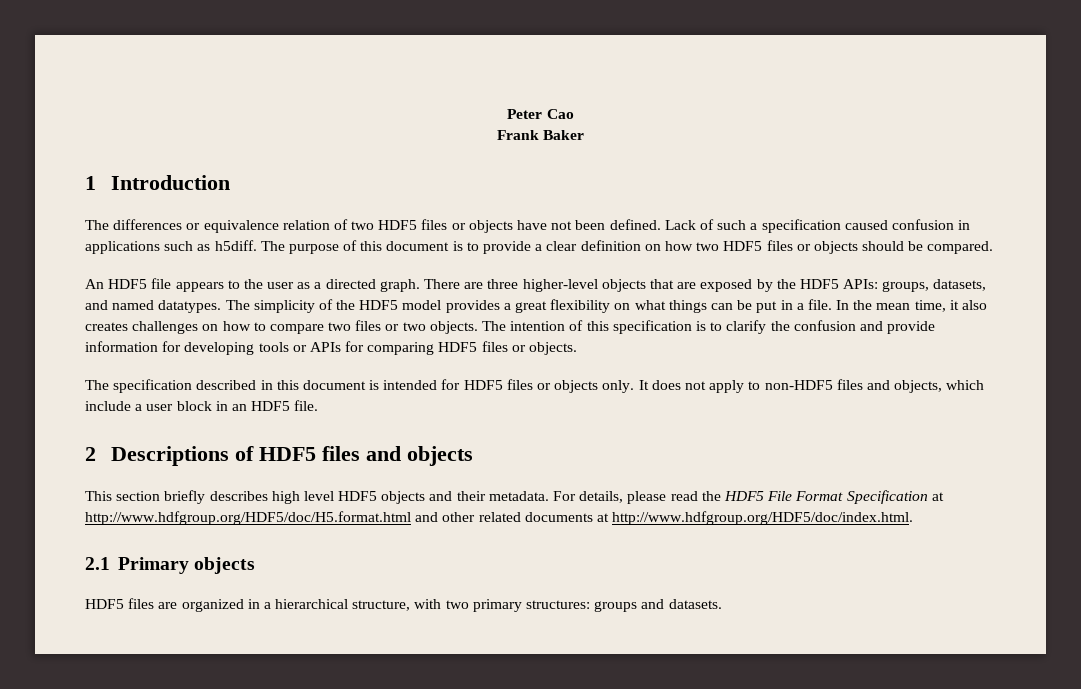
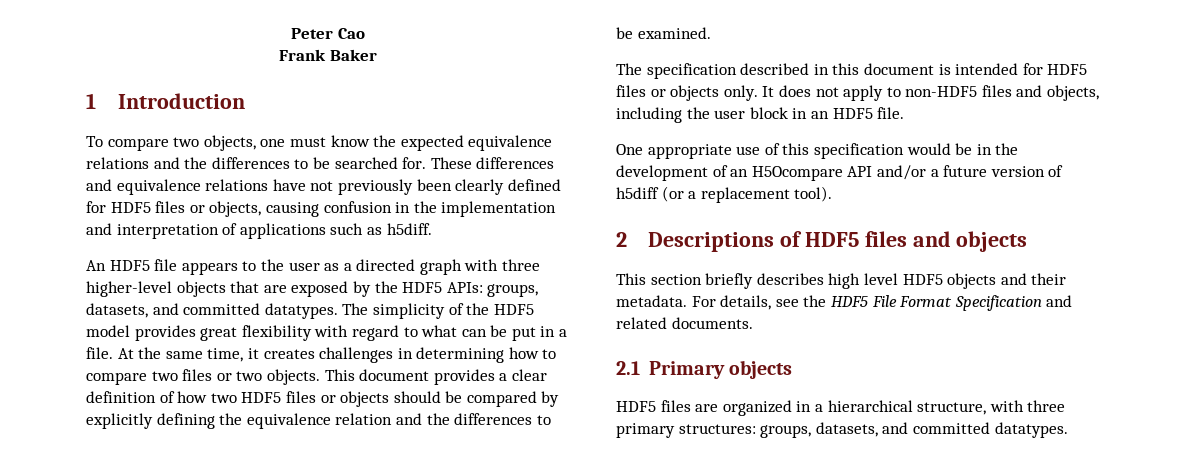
[85,219,971,233] [85,240,994,254] The differences or equivalence relation of two HDF5 files or objects have not been defined. Lack of such a specification caused confusion in applications such as h5diff. The purpose of this document is to provide a clear definition on how two HDF5 files or objects should be compared. -> [86,135,553,151] [86,157,555,169] [86,179,561,195] [86,201,557,217] [86,223,432,239] To compare two objects, one must know the expected equivalence relations and the differences to be searched for. These differences and equivalence relations have not previously been clearly defined for HDF5 files or objects, causing confusion in the implementation and interpretation of applications such as h5diff.
[379,279,484,292] graph. There are -> [419,259,499,275] graph with
[112,300,155,310] named -> [183,303,261,315] committed
[503,303,511,310] a -> (196, 333) none
[614,300,707,313] on what things -> [314,325,458,341] with regard to what
[836,300,911,310] In the mean -> [117,347,203,359] At the same
[961,300,987,310] also -> (259, 353) none
[202,324,219,331] on -> [397,347,505,363] in determining
[482,320,936,334] [85,341,578,355] The intention of this specification is to clarify the confusion and provide information for developing tools or APIs for comparing HDF5 files or objects. -> [324,369,547,385] [86,391,560,407] [86,413,551,429] [616,27,711,39] This document provides a clear definition of how two HDF5 files or objects should be compared by explicitly defining the equivalence relation and the differences to be examined.
[946,380,985,390] [85,401,143,411] which include a -> [616,107,710,123] including the
(319, 405) none -> [616,143,1019,159] [616,165,1064,181] [616,186,833,203] // One appropriate use of this specification would be in the development of an H5Ocompare API and/or a future version of h5diff (or a replacement tool).
[627,491,698,504] please read -> [775,299,799,307] see
[931,492,944,501] [85,511,914,525] at http://www.hdfgroup.org/HDF5/doc/H5.format.html and other related documents at http://www.hdfgroup.org/HDF5/doc/index.html. -> [1046,295,1073,307] [616,317,753,329] and related documents.
[445,600,469,609] two -> [1027,400,1066,412] three
[594,599,722,612] groups and datasets. -> [760,422,1068,438] groups, datasets, and committed datatypes.

